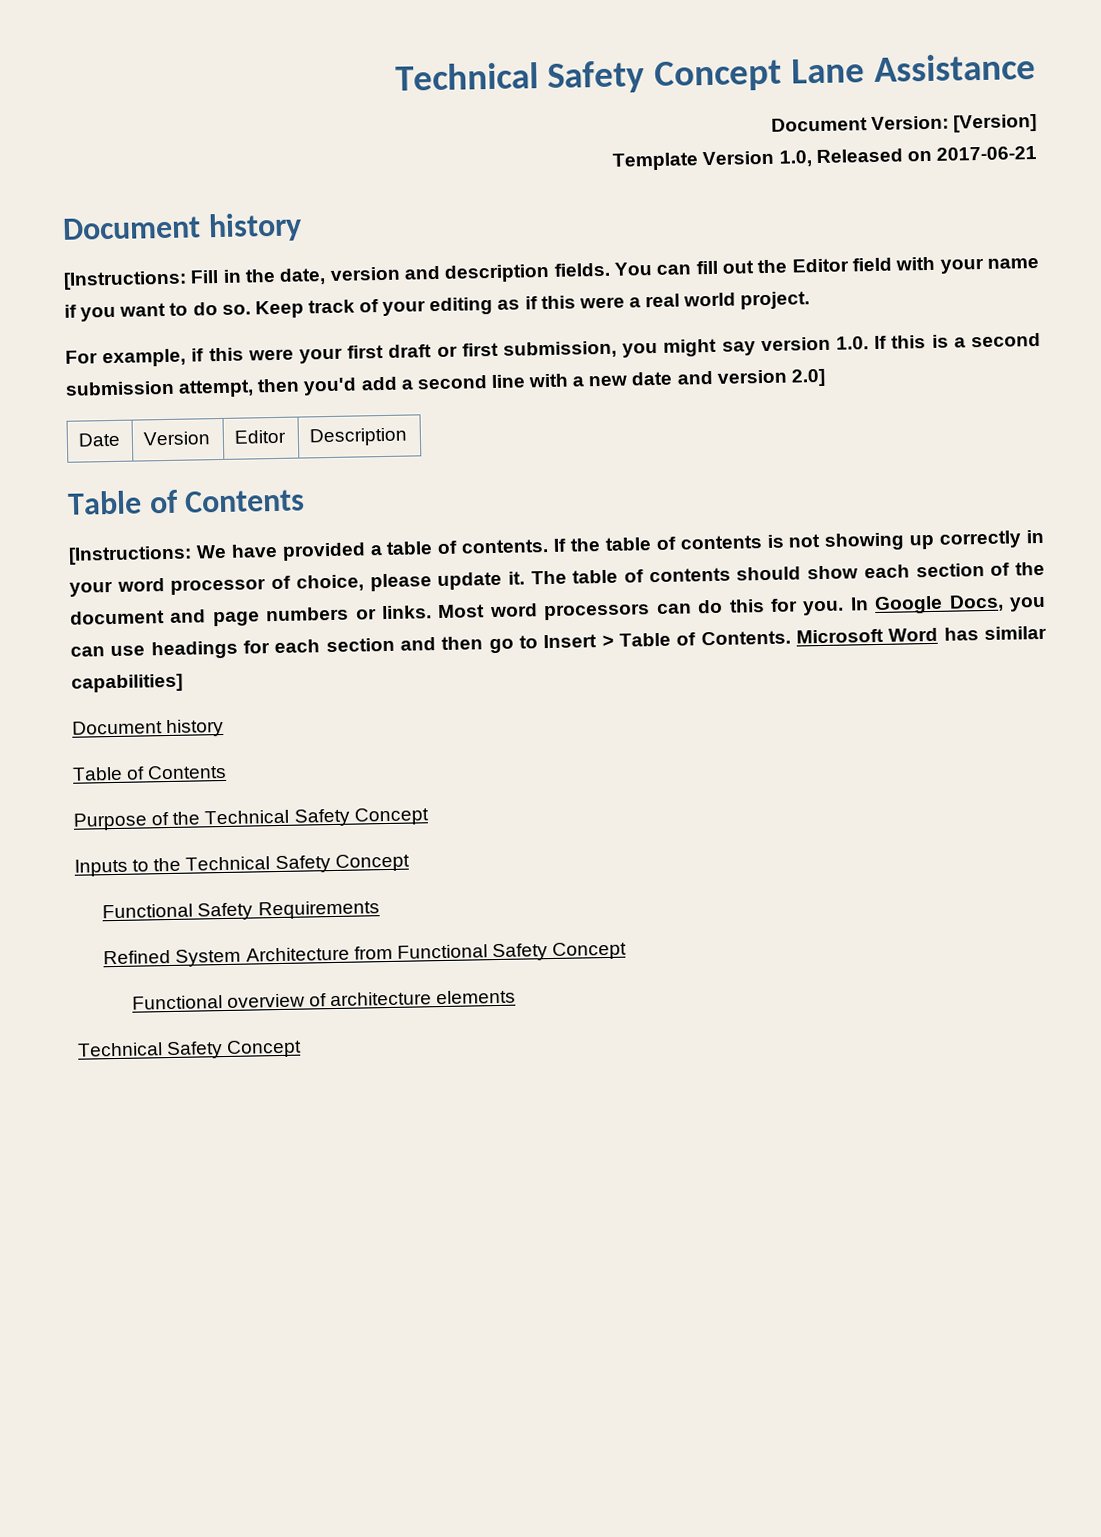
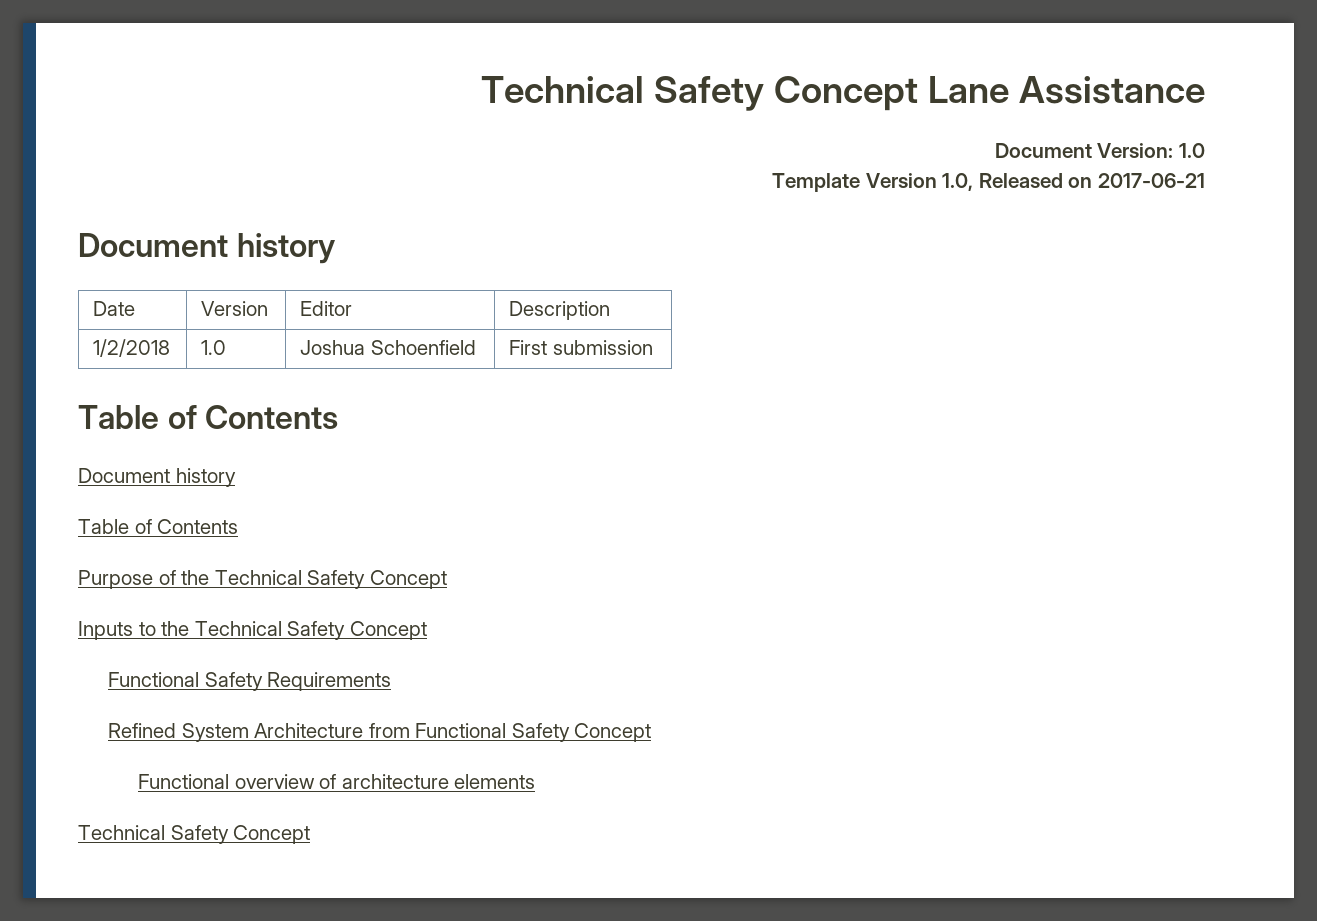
[953,113,1037,133] [Version] -> [1179,143,1206,158] 1.0
[63,256,1040,290] [64,291,811,322] [65,332,1042,368] [65,368,826,398] [77,432,121,447] [142,431,210,446] [233,429,286,444] [308,427,408,447] [67,489,306,515] [68,529,1045,565] [69,561,1046,597] [70,594,1046,627] [70,625,1048,660] [71,673,183,693] // [Instructions: Fill in the date, version and description fields. You can fill out the Editor field with your name if you want to do so. Keep track of your editing as if this were a real world project. // For example, if this were your first draft or first submission, you might say version 1.0. If this is a second submission attempt, then you'd add a second line with a new date and version 2.0] // Date | Version | Editor | Description // Table of Contents // [Instructions: We have provided a table of contents. If the table of contents is not showing up correctly in your word processor of choice, please update it. The table of contents should show each section of the document and page numbers or links. Most word processors can do this for you. In Google Docs, you can use headings for each section and then go to Insert > Table of Contents. Microsoft Word has similar capabilities] -> [93,301,136,316] [201,301,269,316] [300,301,353,316] [509,301,611,320] [93,339,171,357] [201,340,227,355] [300,340,476,355] [509,340,653,355] [78,405,339,429] // Date | Version | Editor | Description // 1/2/2018 | 1.0 | Joshua Schoenfield | First submission // Table of Contents

